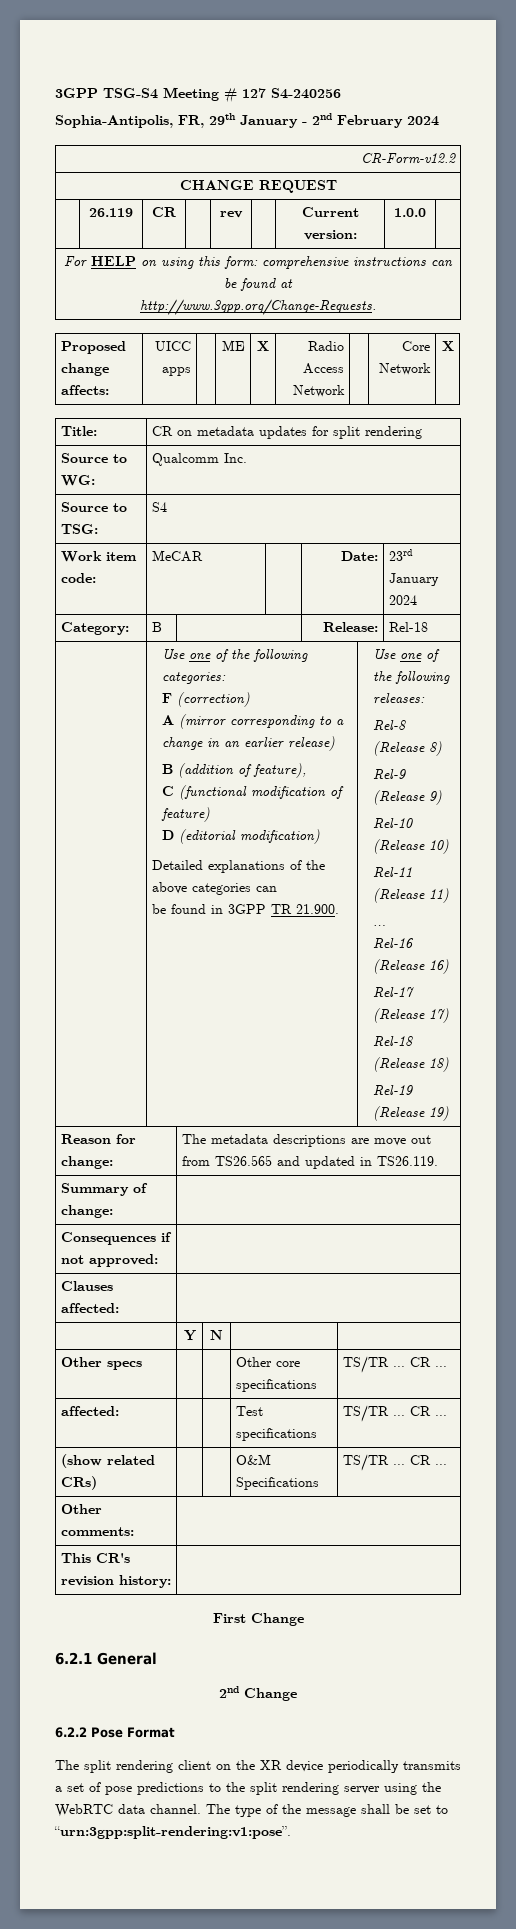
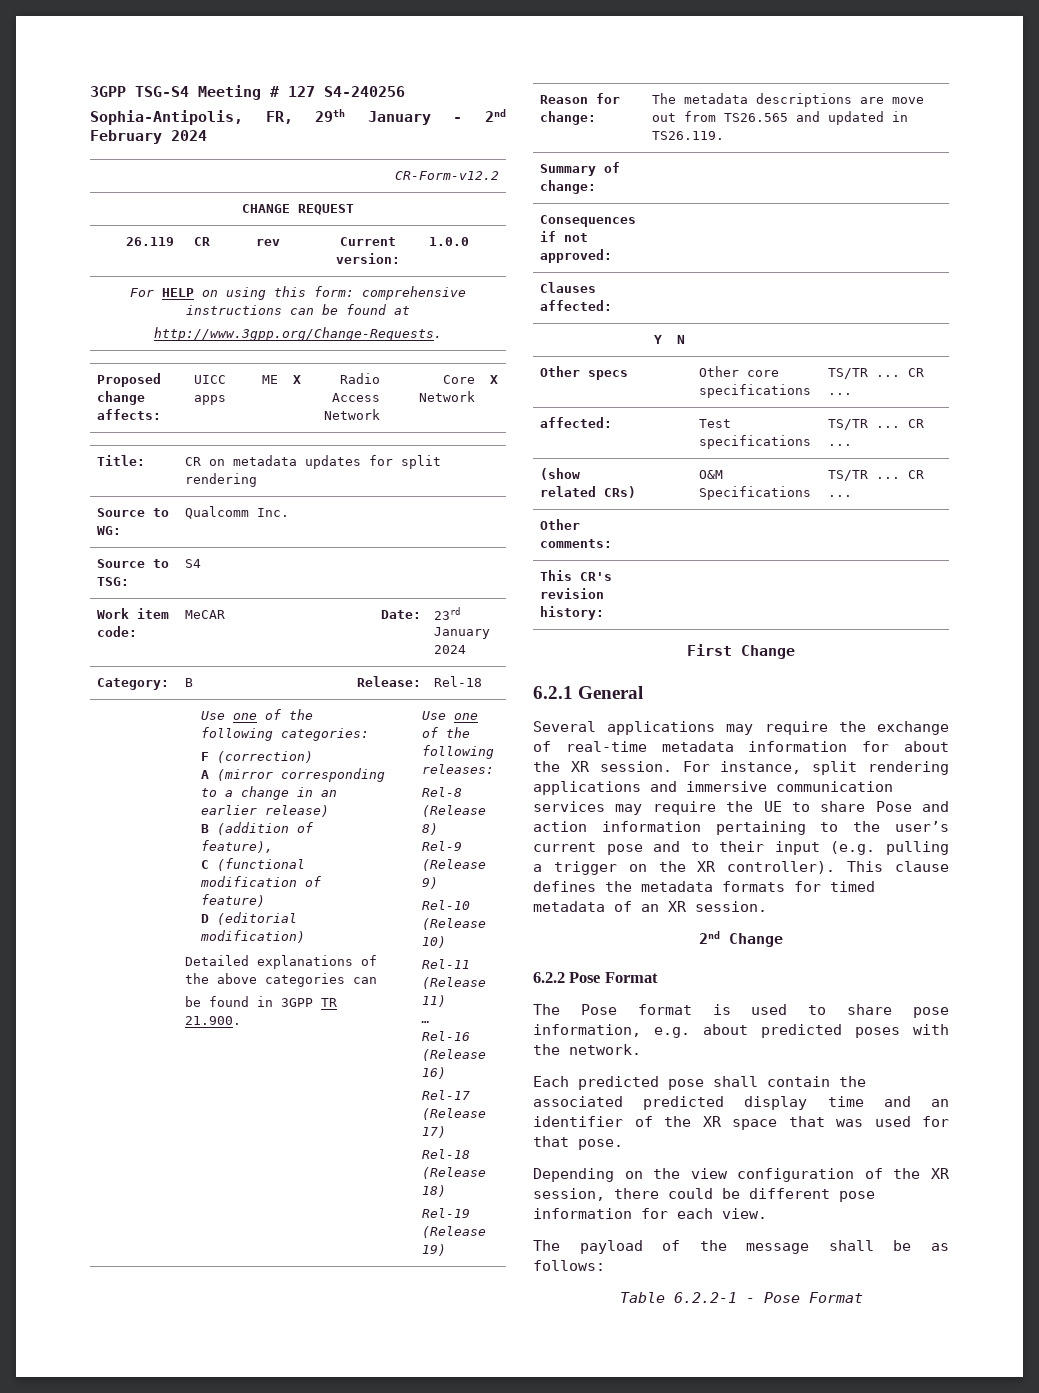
(157, 1658) none -> [533,721,949,735] [533,741,949,752] [533,761,949,775] [533,781,893,795] [533,801,949,815] [533,821,949,835] [533,841,949,855] [533,861,949,875] [533,881,875,892] [533,901,767,912] // Several applications may require the exchange of real-time metadata information for about the XR session. For instance, split rendering applications and immersive communication services may require the UE to share Pose and action information pertaining to the user’s current pose and to their input (e.g. pulling a trigger on the XR controller). This clause defines the metadata formats for timed metadata of an XR session.
[84,1760,461,1773] [55,1782,441,1795] [55,1804,261,1817] split rendering client on the XR device periodically transmits a set of pose predictions to the split rendering server using the WebRTC data channel. The type -> [580,1004,949,1018] [533,1024,949,1038] [533,1044,641,1055] [533,1076,866,1090] [533,1096,949,1110] [533,1116,949,1130] [533,1136,623,1150] [533,1168,950,1182] [533,1188,875,1202] [533,1208,767,1219] [533,1240,643,1254] Pose format is used to share pose information, e.g. about predicted poses with the network. // Each predicted pose shall contain the associated predicted display time and an identifier of the XR space that was used for that pose. // Depending on the view configuration of the XR session, there could be different pose information for each view. // The payload
[414,1805,448,1814] [54,1826,291,1839] set to “urn:3gpp:split-rendering:v1:pose”. -> [931,1243,949,1251] [533,1260,605,1271] [619,1292,863,1303] as follows: // Table 6.2.2-1 - Pose Format

